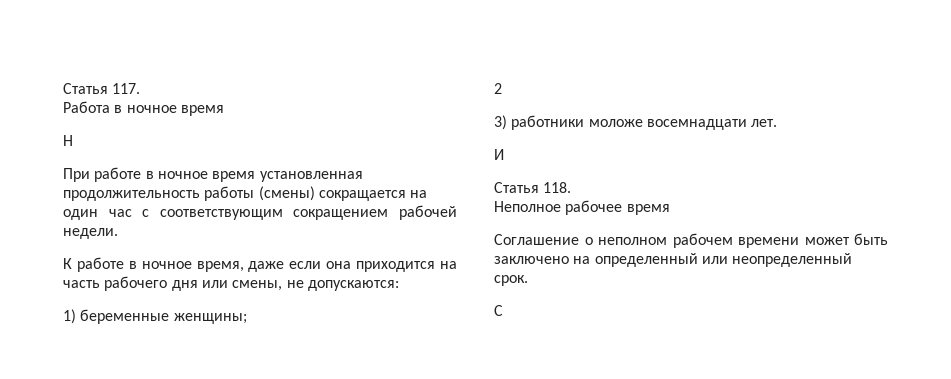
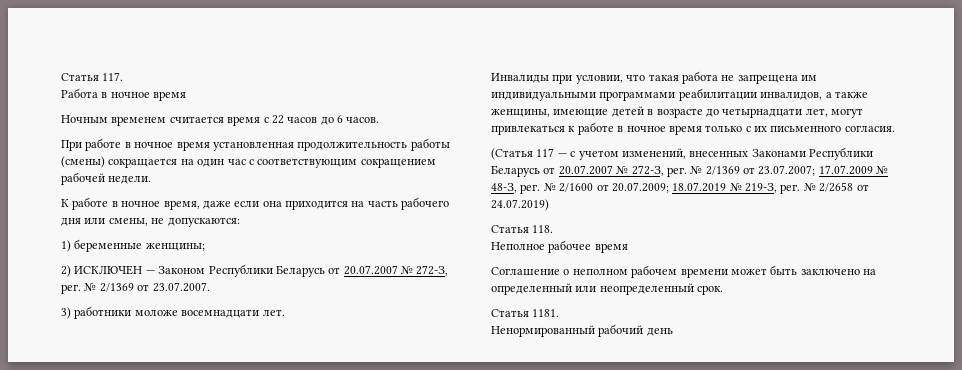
[63,135,73,146] Н -> [61,115,380,126] Ночным временем считается время с 22 часов до 6 часов.
[494,83,502,94] 2 -> [61,264,449,277] [61,282,210,294] 2) ИСКЛЮЧЕН — Законом Республики Беларусь от 20.07.2007 № 272-З, рег. № 2/1369 от 23.07.2007.
[494,149,504,160] И -> [491,71,817,84] [491,88,868,101] [491,106,863,118] [491,122,895,135] [491,147,873,160] [491,165,889,177] [491,182,869,194] [491,199,549,211] Инвалиды при условии, что такая работа не запрещена им индивидуальными программами реабилитации инвалидов, а также женщины, имеющие детей в возрасте до четырнадцати лет, могут привлекаться к работе в ночное время только с их письменного согласия. // (Статья 117 — с учетом изменений, внесенных Законами Республики Беларусь от 20.07.2007 № 272-З, рег. № 2/1369 от 23.07.2007; 17.07.2009 № 48-З, рег. № 2/1600 от 20.07.2009; 18.07.2019 № 219-З, рег. № 2/2658 от 24.07.2019)
[494,305,503,316] С -> [491,309,560,317] [491,324,673,337] Статья 1181. // Ненормированный рабочий день

